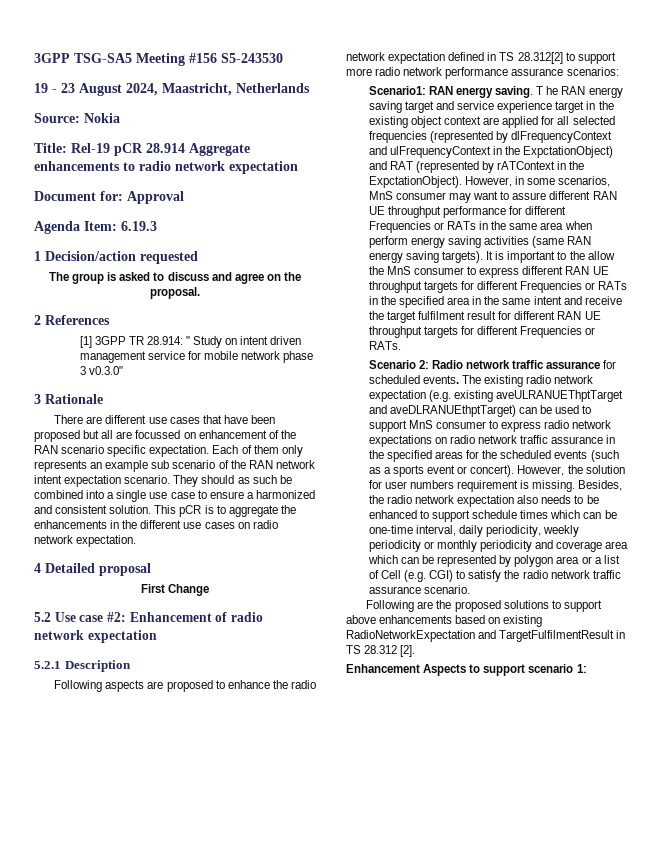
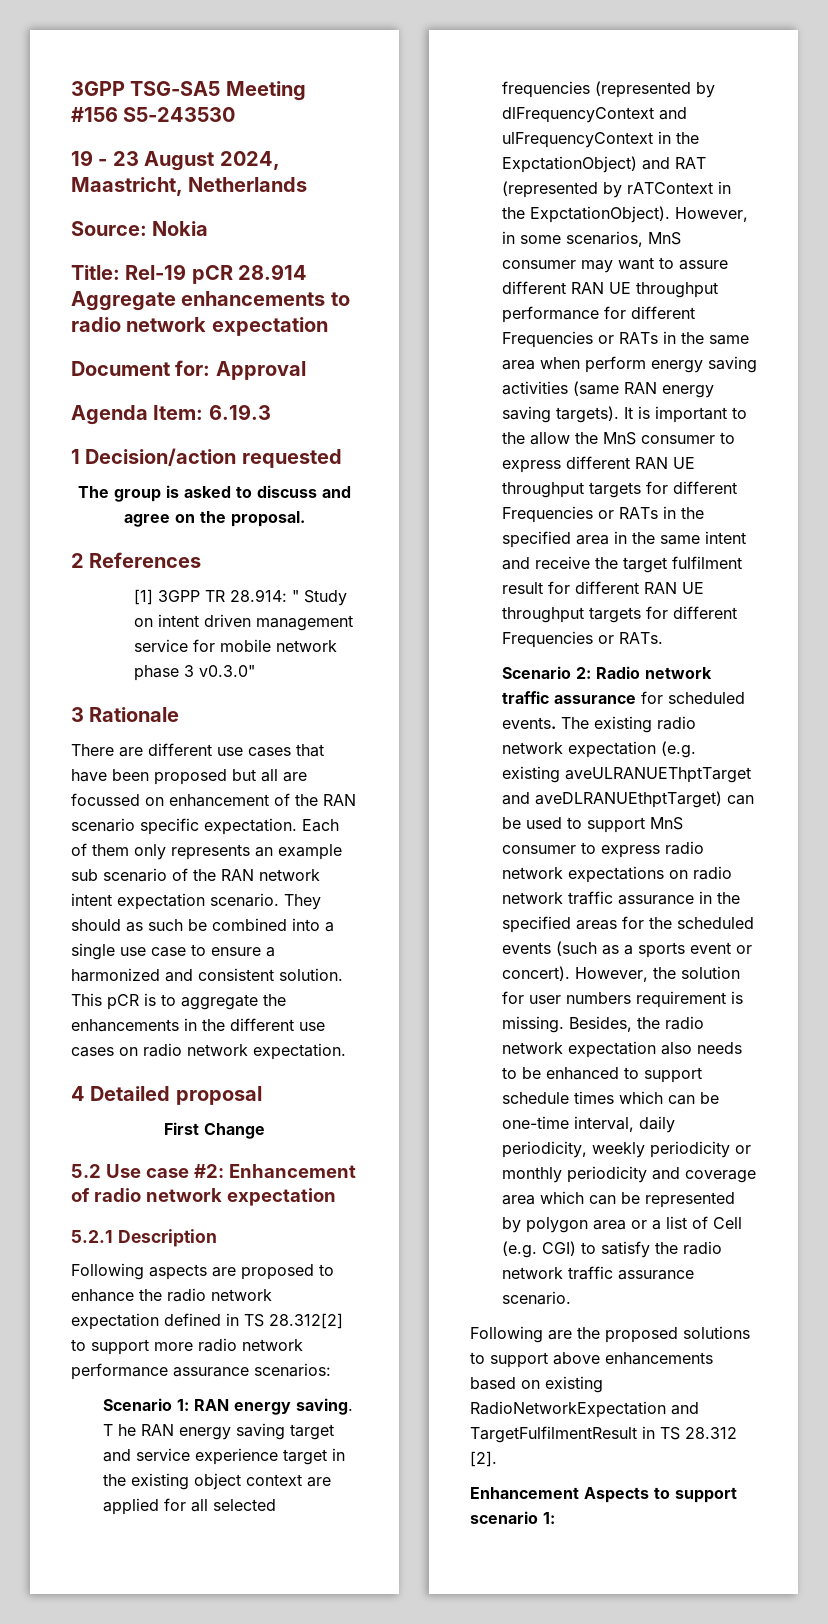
[368,86,426,95] Scenario1: -> [102,1398,189,1411] Scenario 1:

